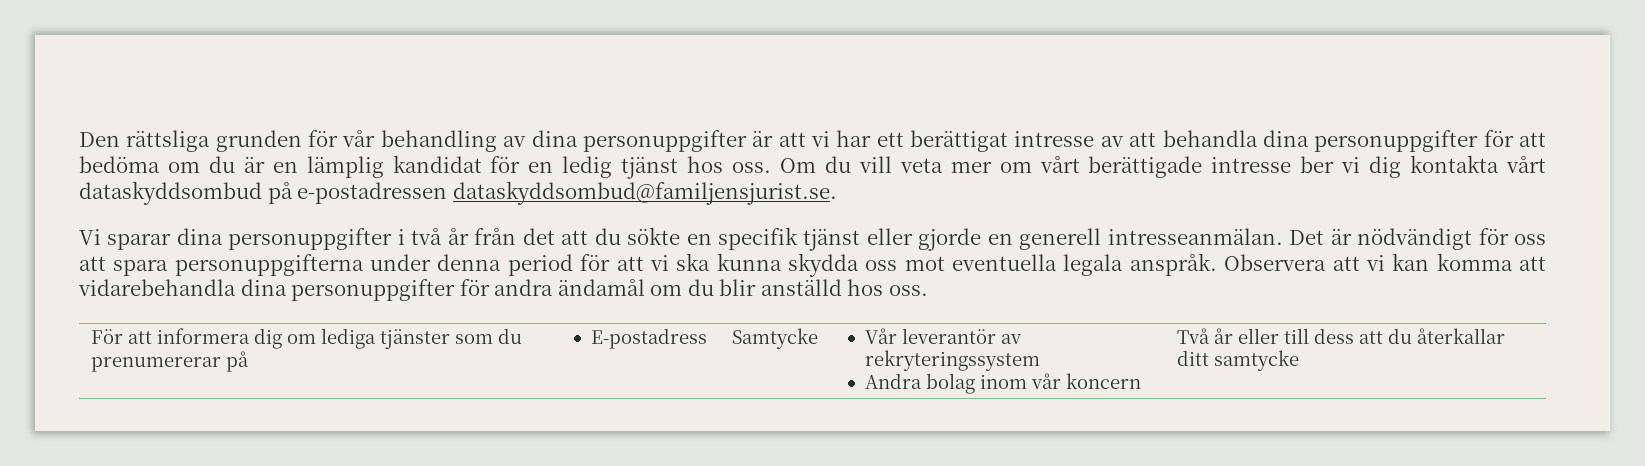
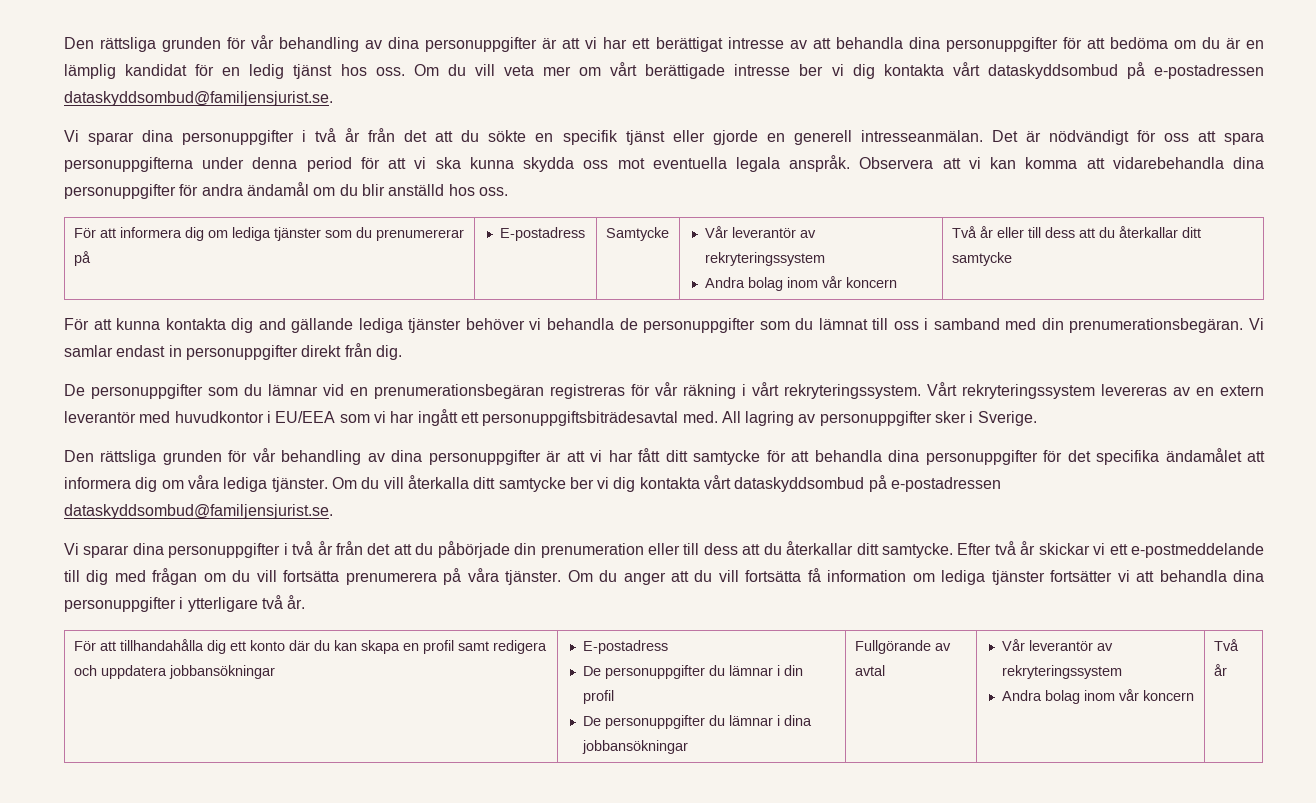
(1300, 360) none -> [64,318,1264,333] [64,343,402,360] [64,382,1264,399] [64,409,1037,426] [64,448,1266,465] [64,475,1002,492] [64,504,333,519] [64,541,1264,558] [64,568,1264,585] [64,595,306,612] [73,639,547,654] [73,665,275,679] [582,640,668,654] [582,665,803,679] [582,690,614,704] [582,715,812,729] [581,740,688,754] [854,640,951,654] [854,665,885,676] [1001,639,1113,651] [1001,665,1122,679] [1001,689,1194,704] [1213,639,1239,651] [1213,664,1227,676] // För att kunna kontakta dig and gällande lediga tjänster behöver vi behandla de personuppgifter som du lämnat till oss i samband med din prenumerationsbegäran. Vi samlar endast in personuppgifter direkt från dig. // De personuppgifter som du lämnar vid en prenumerationsbegäran registreras för vår räkning i vårt rekryteringssystem. Vårt rekryteringssystem levereras av en extern leverantör med huvudkontor i EU/EEA som vi har ingått ett personuppgiftsbiträdesavtal med. All lagring av personuppgifter sker i Sverige. // Den rättsliga grunden för vår behandling av dina personuppgifter är att vi har fått ditt samtycke för att behandla dina personuppgifter för det specifika ändamålet att informera dig om våra lediga tjänster. Om du vill återkalla ditt samtycke ber vi dig kontakta vårt dataskyddsombud på e-postadressen dataskyddsombud@familjensjurist.se. // Vi sparar dina personuppgifter i två år från det att du påbörjade din prenumeration eller till dess att du återkallar ditt samtycke. Efter två år skickar vi ett e-postmeddelande till dig med frågan om du vill fortsätta prenumerera på våra tjänster. Om du anger att du vill fortsätta få information om lediga tjänster fortsätter vi att behandla dina personuppgifter i ytterligare två år. // För att tillhandahålla dig ett konto där du kan skapa en profil samt redigera och uppdatera jobbansökningar | E-postadress // De personuppgifter du lämnar i din profil // De personuppgifter du lämnar i dina jobbansökningar | Fullgörande av avtal | Vår leverantör av rekryteringssystem // Andra bolag inom vår koncern | Två år

